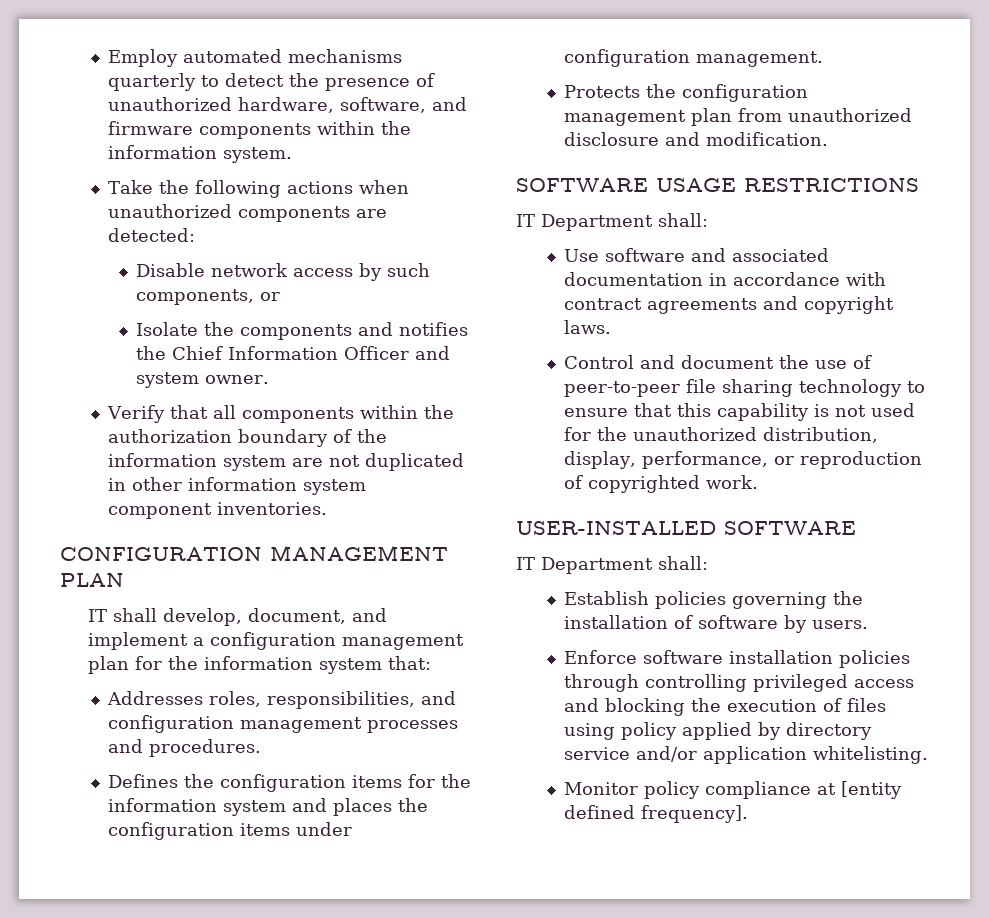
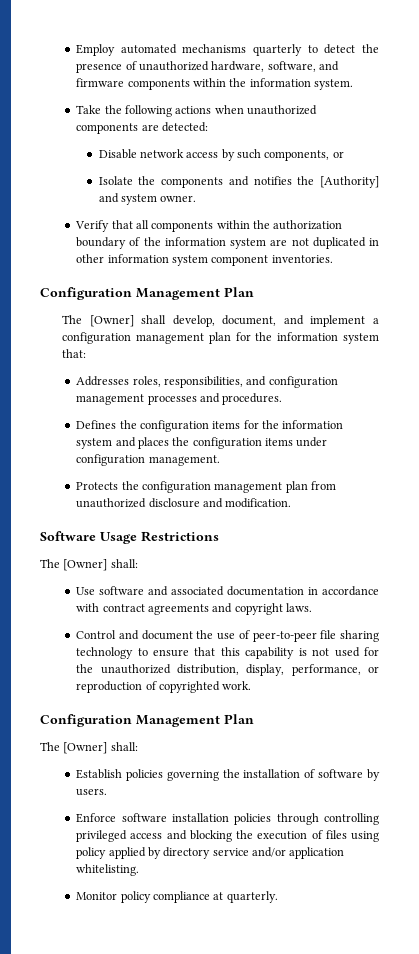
[171,346,409,360] Chief Information Officer -> [320,176,379,188] [Authority]
[60,545,448,561] [60,573,124,587] [88,609,108,622] CONFIGURATION MANAGEMENT PLAN // IT -> [40,287,254,300] [62,315,134,327] Configuration Management Plan // The [Owner]
[516,178,919,192] [516,214,653,231] SOFTWARE USAGE RESTRICTIONS // IT Department -> [40,531,219,544] [40,559,108,571] Software Usage Restrictions // The [Owner]
[516,521,856,535] [516,557,653,574] USER-INSTALLED SOFTWARE // IT Department -> [40,714,254,727] [40,742,108,754] Configuration Management Plan // The [Owner]
[840,781,902,799] [563,805,748,823] [entity defined frequency]. -> [226,891,278,903] quarterly.

